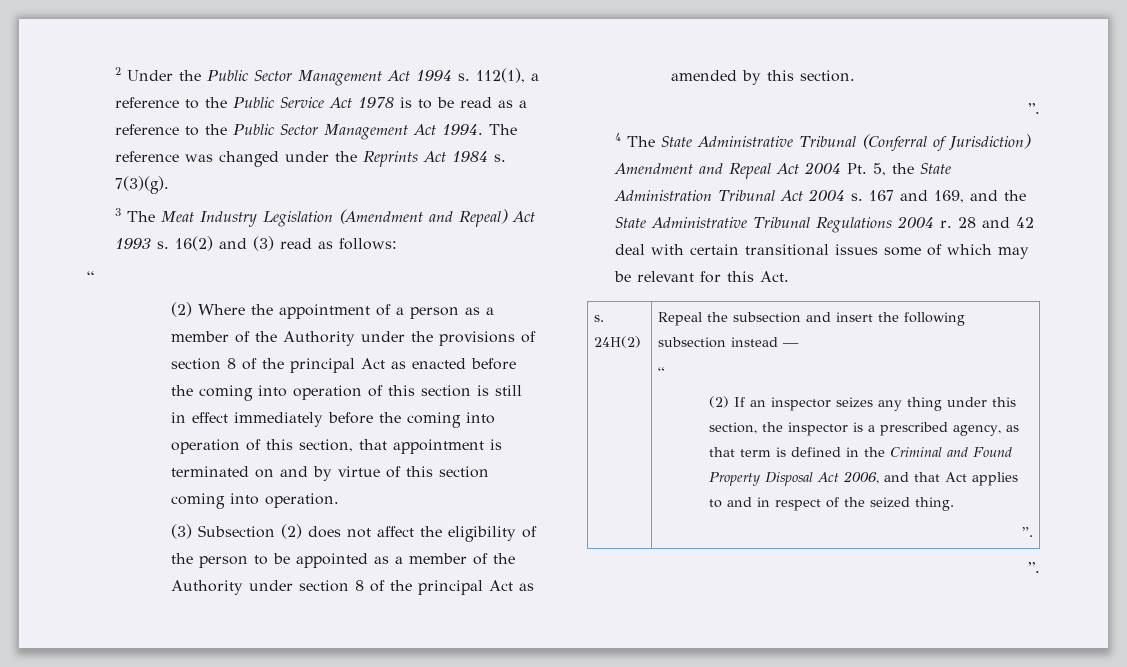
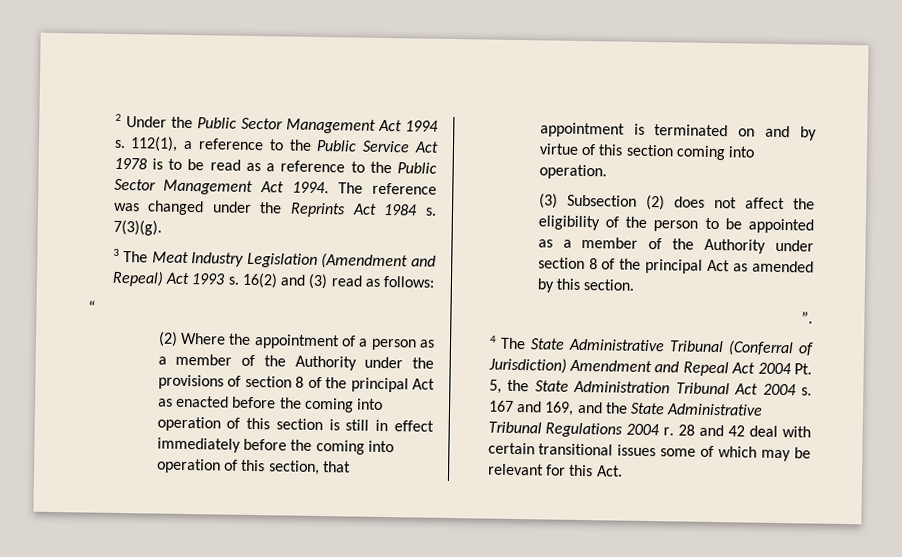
[594,315,605,322] [594,336,642,348] [658,312,966,326] [658,337,800,348] [658,367,666,377] [708,396,1016,411] [708,422,1019,436] [708,447,1012,457] [708,471,1018,486] [708,497,954,511] [1021,527,1033,537] [1028,562,1040,573] // s. 24H(2) | Repeal the subsection and insert the following subsection instead — // “ // (2) If an inspector seizes any thing under this section, the inspector is a prescribed agency, as that term is defined in the Criminal and Found Property Disposal Act 2006, and that Act applies to and in respect of the seized thing. // ”. // ”. -> (623, 471) none

